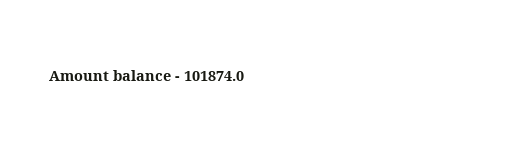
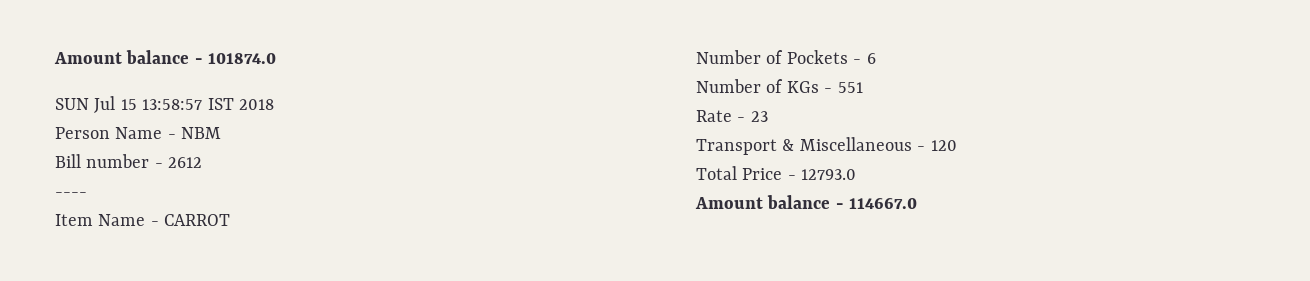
(244, 76) none -> [55,96,274,113] [55,127,222,139] [55,154,203,168] [55,192,87,197] [55,214,231,226] [696,50,876,64] [696,79,863,93] [696,110,768,122] [696,137,957,155] [696,166,857,180] [695,195,918,209] // SUN Jul 15 13:58:57 IST 2018 // Person Name - NBM // Bill number - 2612 // ---- // Item Name - CARROT // Number of Pockets - 6 // Number of KGs - 551 // Rate - 23 // Transport & Miscellaneous - 120 // Total Price - 12793.0 // Amount balance - 114667.0

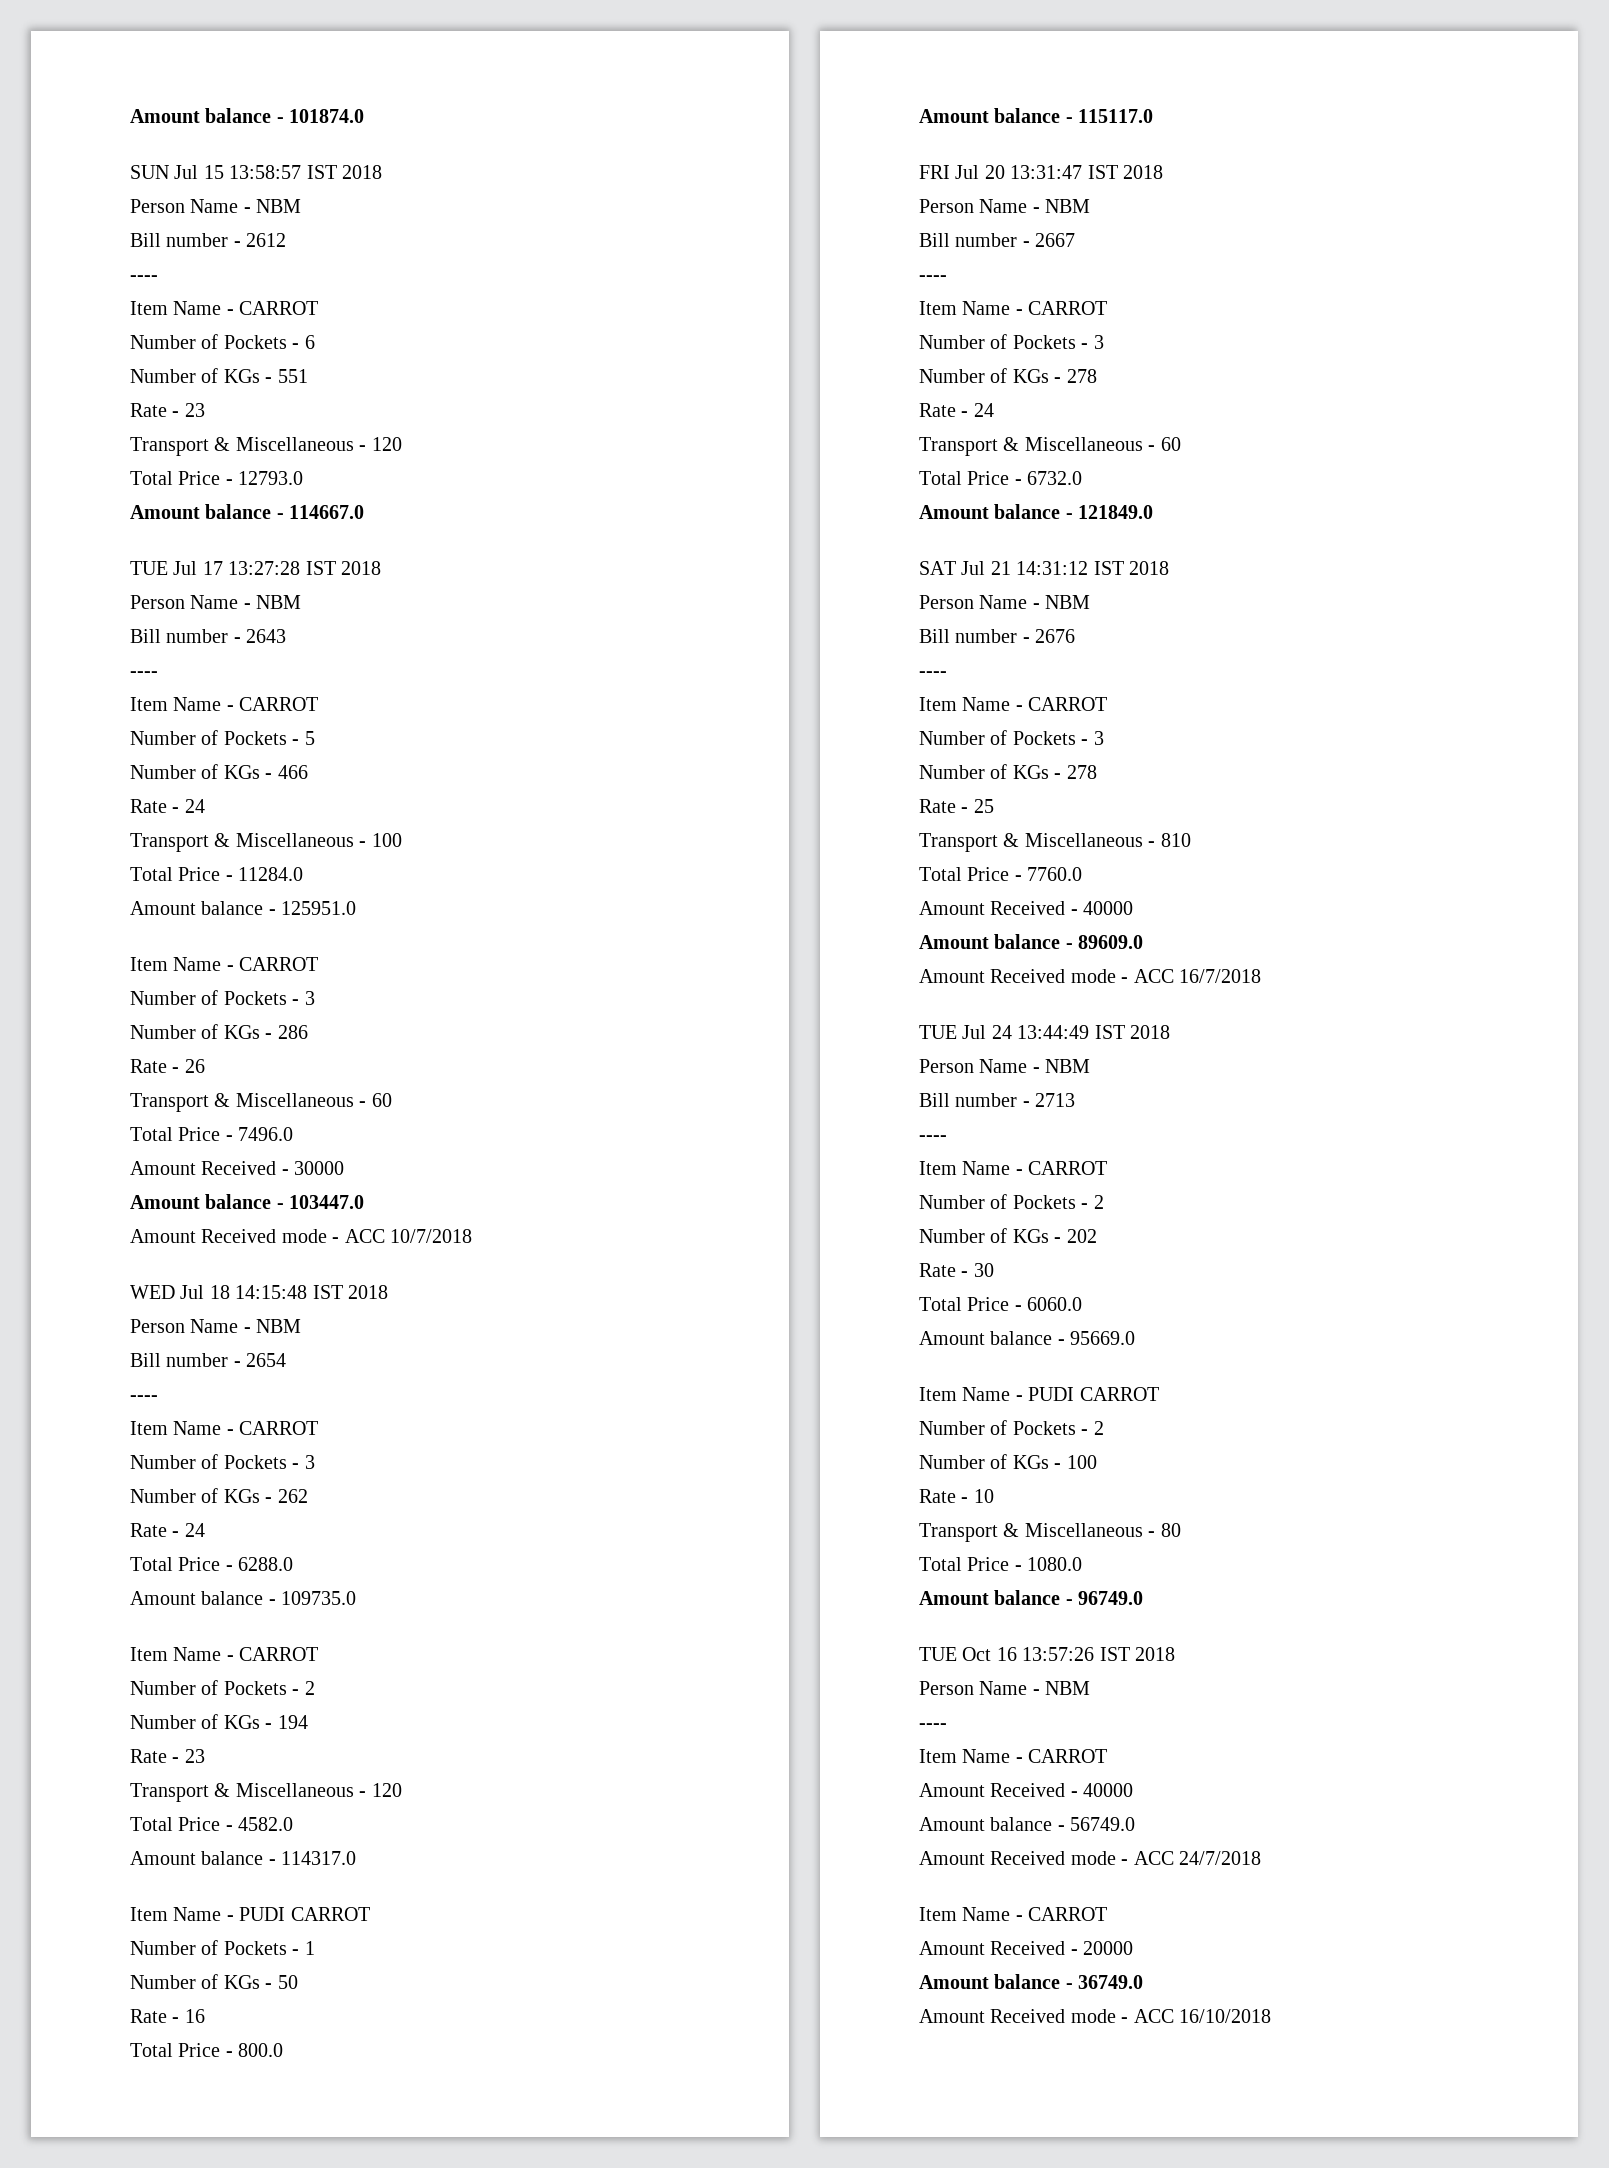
(918, 203) none -> [130,561,381,575] [130,595,302,609] [130,629,287,643] [130,671,158,677] [130,697,319,711] [130,730,315,745] [130,764,308,779] [130,799,205,813] [130,833,402,852] [130,867,304,881] [130,901,357,915] [130,957,319,971] [130,990,315,1005] [130,1024,308,1039] [130,1059,205,1073] [130,1093,392,1112] [130,1127,294,1141] [130,1161,345,1175] [130,1194,365,1209] [130,1229,472,1243] [130,1285,388,1299] [130,1319,302,1333] [130,1353,287,1367] [130,1395,158,1401] [130,1421,319,1435] [130,1454,315,1469] [130,1488,308,1503] [130,1523,205,1537] [130,1557,294,1571] [130,1591,357,1605] [130,1647,319,1661] [130,1680,315,1695] [130,1714,308,1729] [130,1749,205,1763] [130,1783,402,1802] [130,1817,294,1831] [130,1851,357,1865] [130,1907,370,1921] [130,1940,315,1955] [130,1974,298,1989] [130,2009,205,2023] [130,2043,284,2057] [919,108,1154,123] [919,165,1163,179] [919,199,1091,213] [919,233,1076,247] [919,275,947,281] [919,301,1108,315] [919,334,1104,349] [919,368,1097,383] [919,403,994,417] [919,437,1181,456] [919,471,1083,485] [919,504,1154,519] [919,561,1169,575] [919,595,1091,609] [919,629,1076,643] [919,671,947,677] [919,697,1108,711] [919,730,1104,745] [919,764,1097,779] [919,799,994,813] [919,833,1191,852] [919,867,1083,881] [919,901,1134,915] [919,934,1144,949] [919,969,1261,983] [919,1025,1170,1039] [919,1059,1091,1073] [919,1093,1076,1107] [919,1135,947,1141] [919,1161,1108,1175] [919,1194,1104,1209] [919,1228,1097,1243] [919,1263,994,1277] [919,1297,1083,1311] [919,1331,1136,1345] [919,1387,1159,1401] [919,1420,1104,1435] [919,1454,1097,1469] [919,1489,994,1503] [919,1523,1181,1542] [919,1557,1083,1571] [919,1590,1144,1605] [919,1647,1175,1661] [919,1681,1091,1695] [919,1723,947,1729] [919,1749,1108,1763] [919,1783,1134,1797] [919,1817,1136,1831] [919,1851,1261,1865] [919,1907,1108,1921] [919,1941,1134,1955] [919,1974,1144,1989] [919,2009,1271,2023] // TUE Jul 17 13:27:28 IST 2018 // Person Name - NBM // Bill number - 2643 // ---- // Item Name - CARROT // Number of Pockets - 5 // Number of KGs - 466 // Rate - 24 // Transport & Miscellaneous - 100 // Total Price - 11284.0 // Amount balance - 125951.0 // Item Name - CARROT // Number of Pockets - 3 // Number of KGs - 286 // Rate - 26 // Transport & Miscellaneous - 60 // Total Price - 7496.0 // Amount Received - 30000 // Amount balance - 103447.0 // Amount Received mode - ACC 10/7/2018 // WED Jul 18 14:15:48 IST 2018 // Person Name - NBM // Bill number - 2654 // ---- // Item Name - CARROT // Number of Pockets - 3 // Number of KGs - 262 // Rate - 24 // Total Price - 6288.0 // Amount balance - 109735.0 // Item Name - CARROT // Number of Pockets - 2 // Number of KGs - 194 // Rate - 23 // Transport & Miscellaneous - 120 // Total Price - 4582.0 // Amount balance - 114317.0 // Item Name - PUDI CARROT // Number of Pockets - 1 // Number of KGs - 50 // Rate - 16 // Total Price - 800.0 // Amount balance - 115117.0 // FRI Jul 20 13:31:47 IST 2018 // Person Name - NBM // Bill number - 2667 // ---- // Item Name - CARROT // Number of Pockets - 3 // Number of KGs - 278 // Rate - 24 // Transport & Miscellaneous - 60 // Total Price - 6732.0 // Amount balance - 121849.0 // SAT Jul 21 14:31:12 IST 2018 // Person Name - NBM // Bill number - 2676 // ---- // Item Name - CARROT // Number of Pockets - 3 // Number of KGs - 278 // Rate - 25 // Transport & Miscellaneous - 810 // Total Price - 7760.0 // Amount Received - 40000 // Amount balance - 89609.0 // Amount Received mode - ACC 16/7/2018 // TUE Jul 24 13:44:49 IST 2018 // Person Name - NBM // Bill number - 2713 // ---- // Item Name - CARROT // Number of Pockets - 2 // Number of KGs - 202 // Rate - 30 // Total Price - 6060.0 // Amount balance - 95669.0 // Item Name - PUDI CARROT // Number of Pockets - 2 // Number of KGs - 100 // Rate - 10 // Transport & Miscellaneous - 80 // Total Price - 1080.0 // Amount balance - 96749.0 // TUE Oct 16 13:57:26 IST 2018 // Person Name - NBM // ---- // Item Name - CARROT // Amount Received - 40000 // Amount balance - 56749.0 // Amount Received mode - ACC 24/7/2018 // Item Name - CARROT // Amount Received - 20000 // Amount balance - 36749.0 // Amount Received mode - ACC 16/10/2018

